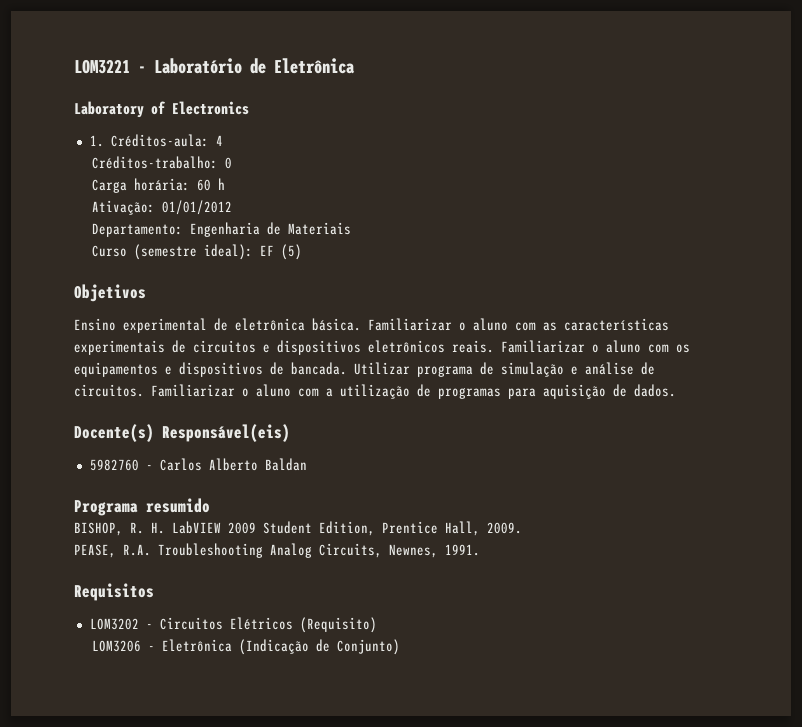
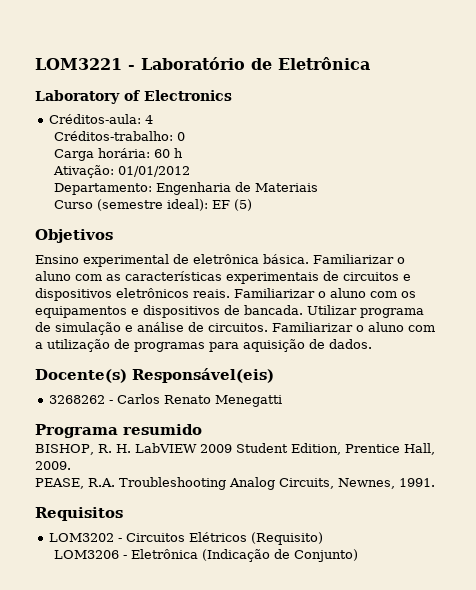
[89,135,104,147] 1. -> (232, 95) none
[89,459,139,471] 5982760 -> [48,395,105,404] 3268262
[208,458,307,471] Alberto Baldan -> [163,395,282,407] Renato Menegatti

